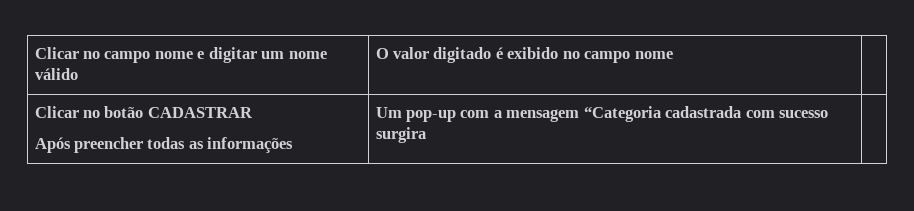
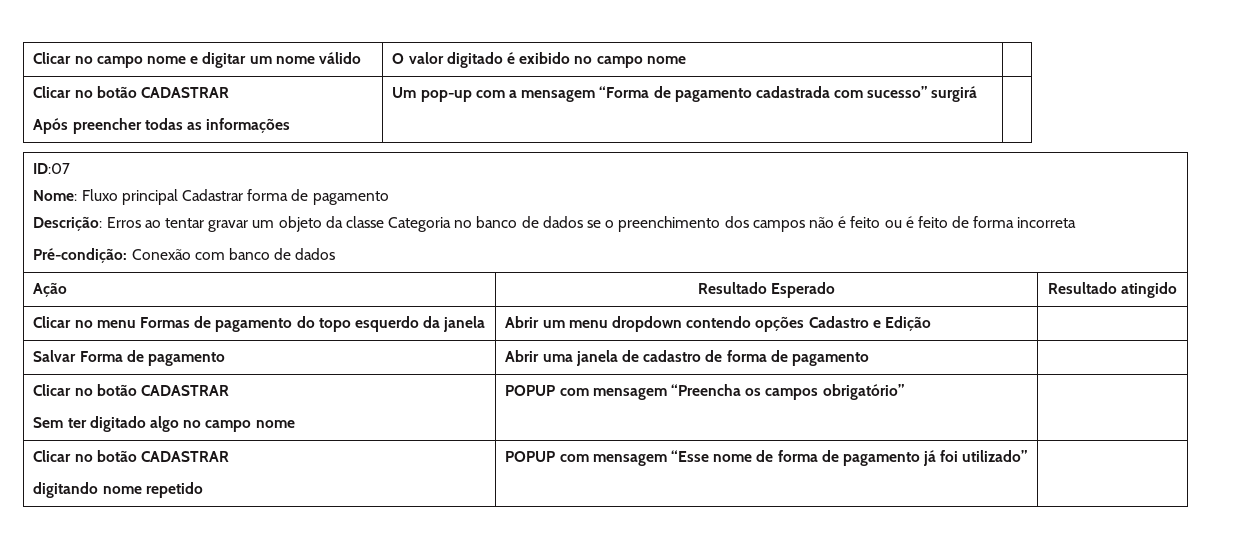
[583,106,829,122] [375,127,426,143] “Categoria cadastrada com sucesso surgira -> [599,86,978,102] [33,163,71,174] [33,189,389,205] [33,216,1077,232] [33,248,336,263] [33,282,68,297] [697,282,836,298] [1047,282,1178,298] [33,316,486,332] [505,316,931,332] [33,350,225,366] [505,350,869,366] [33,384,229,396] [33,416,295,432] [505,384,904,400] [33,450,229,462] [33,482,203,498] [505,450,1028,466] “Forma de pagamento cadastrada com sucesso” surgirá | // ID:07 // Nome: Fluxo principal Cadastrar forma de pagamento // Descrição: Erros ao tentar gravar um objeto da classe Categoria no banco de dados se o preenchimento dos campos não é feito ou é feito de forma incorreta // Pré-condição: Conexão com banco de dados // Ação | Resultado Esperado | Resultado atingido // Clicar no menu Formas de pagamento do topo esquerdo da janela | Abrir um menu dropdown contendo opções Cadastro e Edição | // Salvar Forma de pagamento | Abrir uma janela de cadastro de forma de pagamento | // Clicar no botão CADASTRAR // Sem ter digitado algo no campo nome | POPUP com mensagem “Preencha os campos obrigatório” | // Clicar no botão CADASTRAR // digitando nome repetido | POPUP com mensagem “Esse nome de forma de pagamento já foi utilizado”

